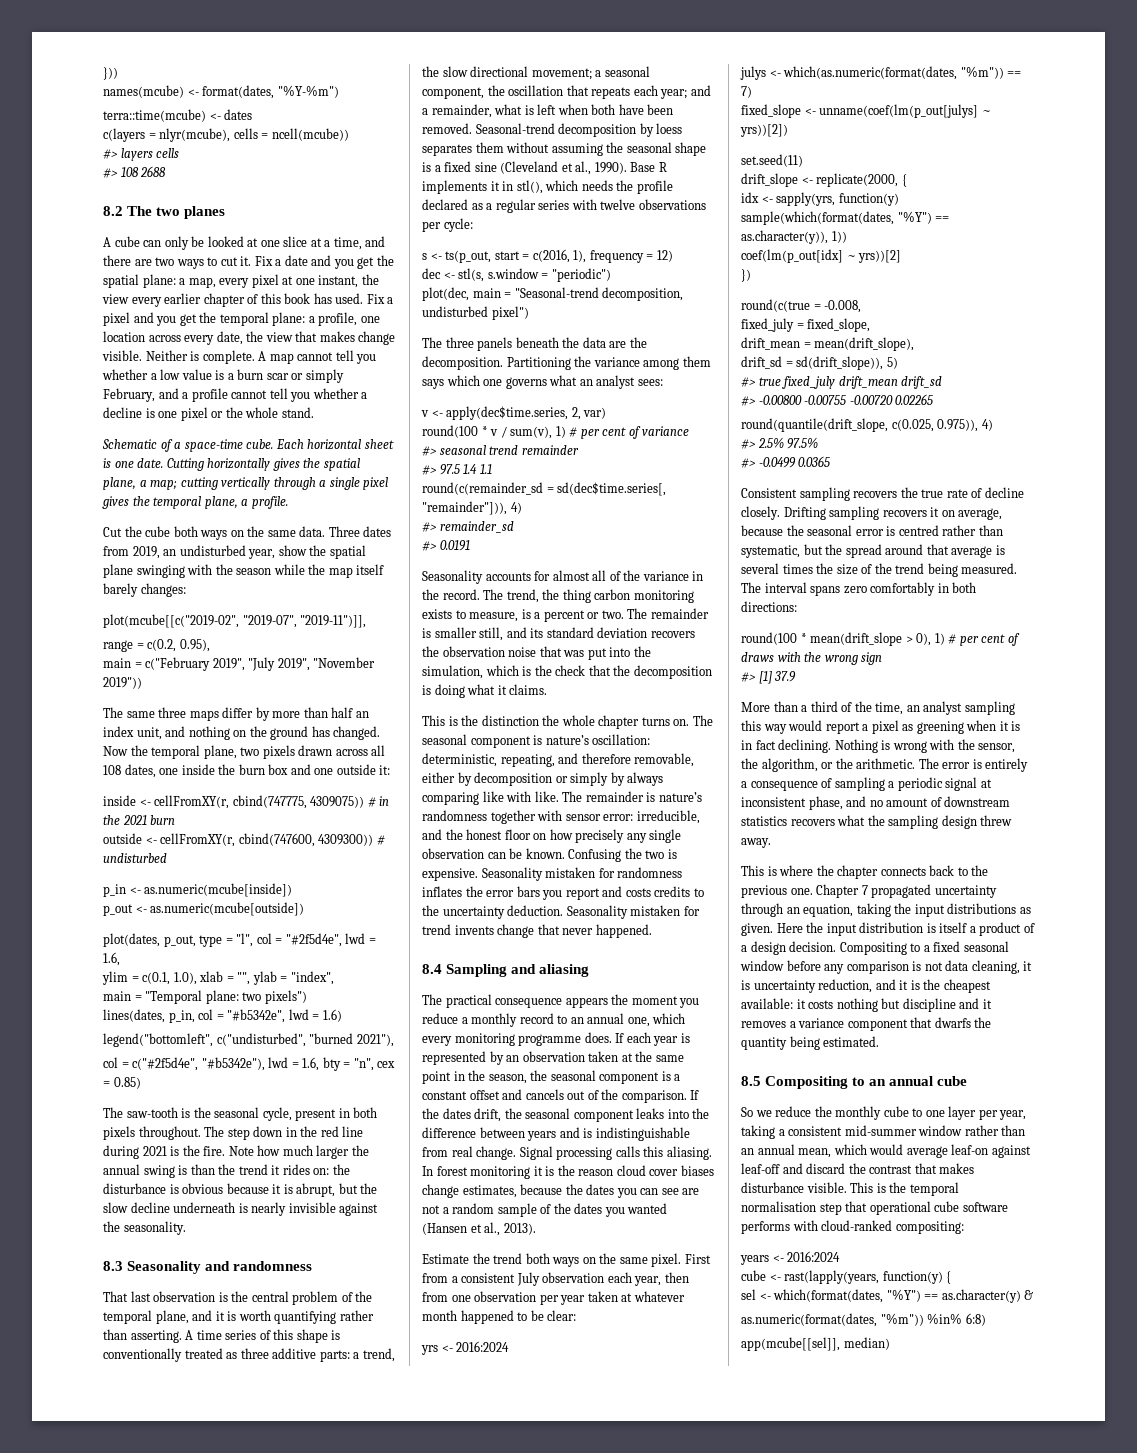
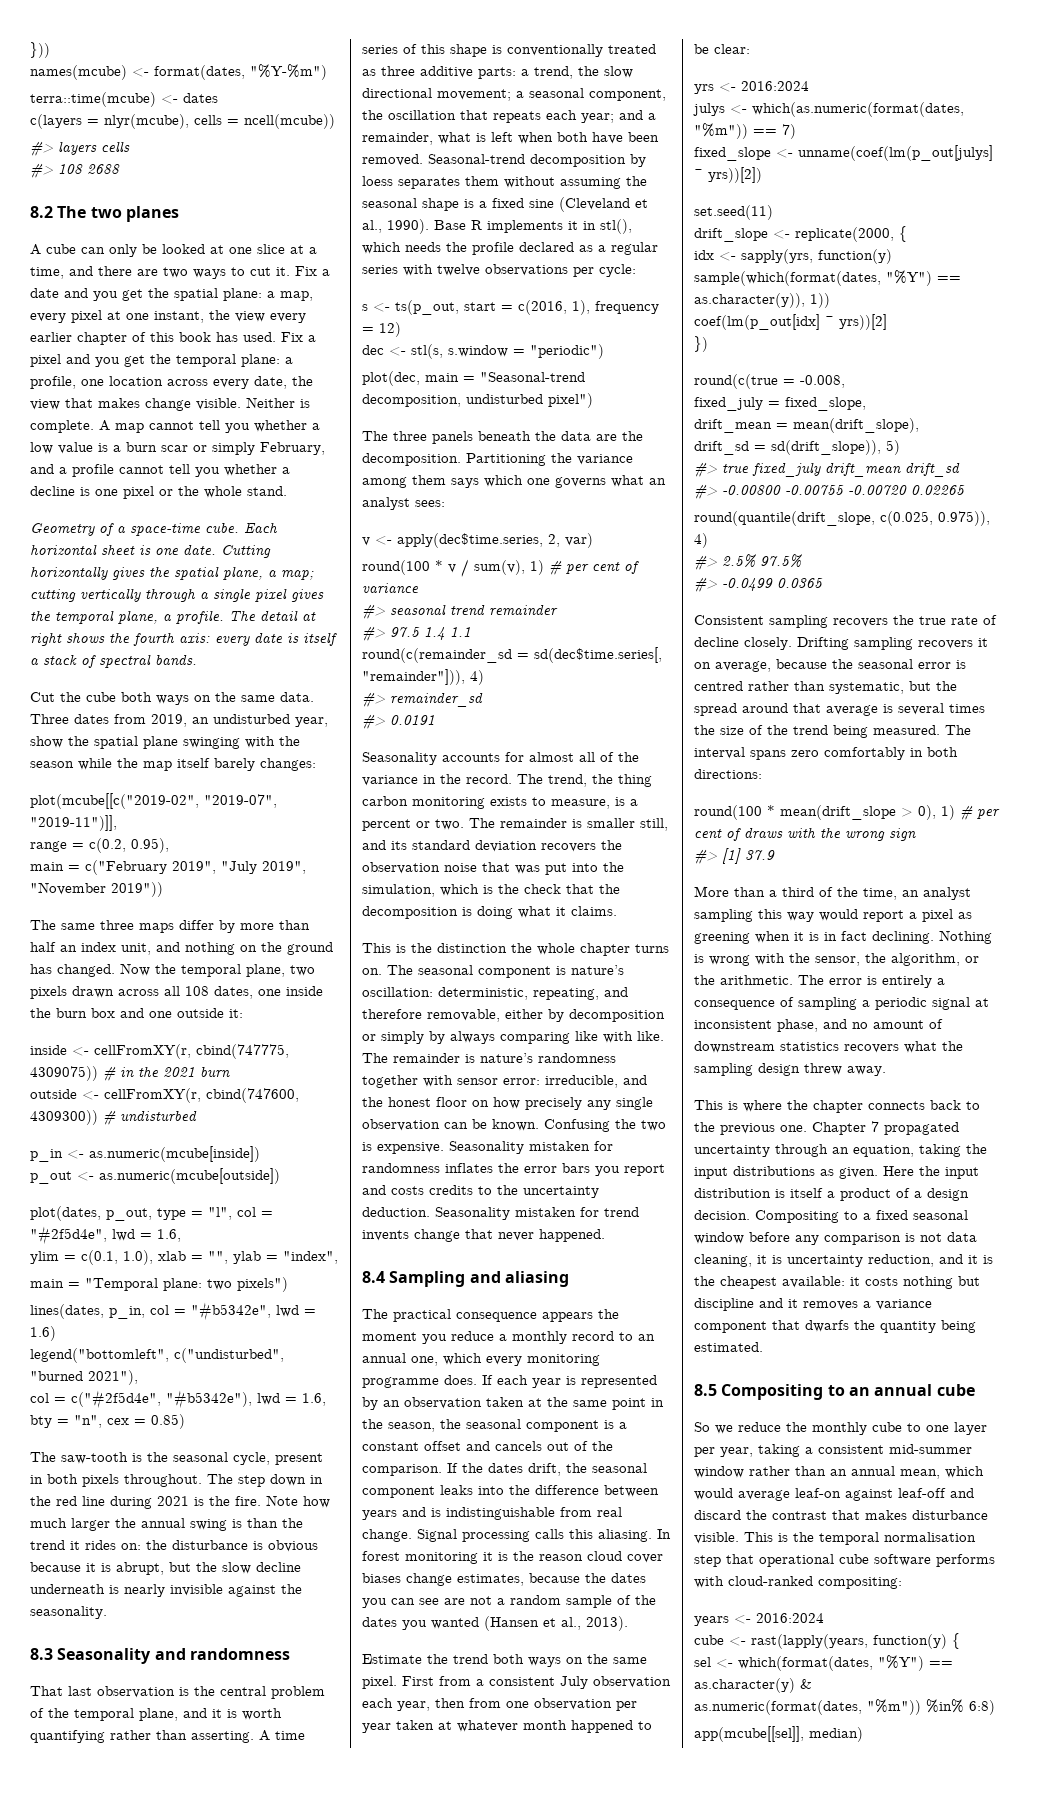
[102,439,157,449] Schematic -> [30,523,95,536] Geometry
(288, 502) none -> [229,610,316,621] [30,632,337,646] [30,654,197,668] The detail at right shows the fourth axis: every date is itself a stack of spectral bands.

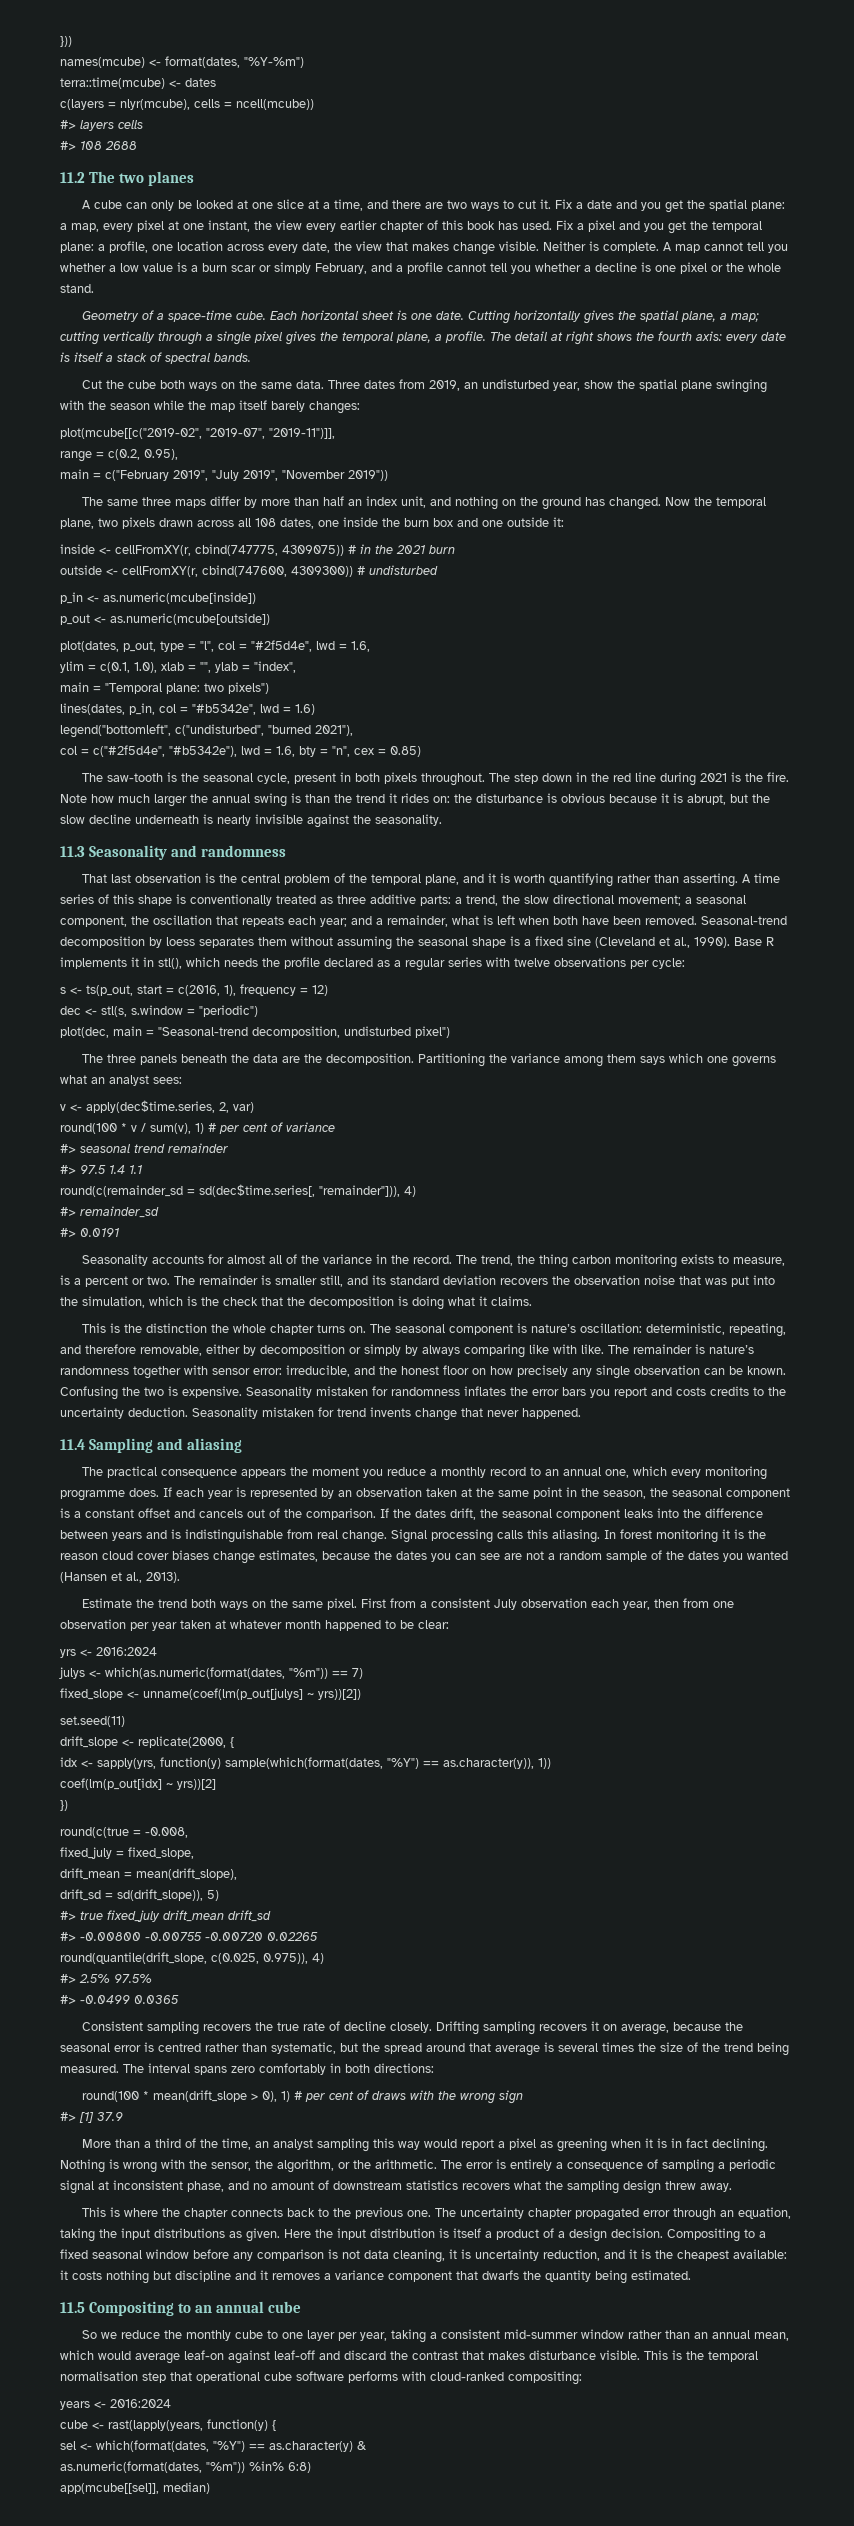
[30,206,53,218] 8.2 -> [60,172,85,183] 11.2
[30,1648,53,1660] 8.3 -> [60,846,85,857] 11.3
[362,1271,385,1283] 8.4 -> [60,1439,85,1450] 11.4
[812,1121,959,1135] [694,1145,770,1157] Chapter 7 propagated uncertainty -> [435,2207,671,2221] The uncertainty chapter propagated error
[694,1384,717,1396] 8.5 -> [60,2302,85,2313] 11.5

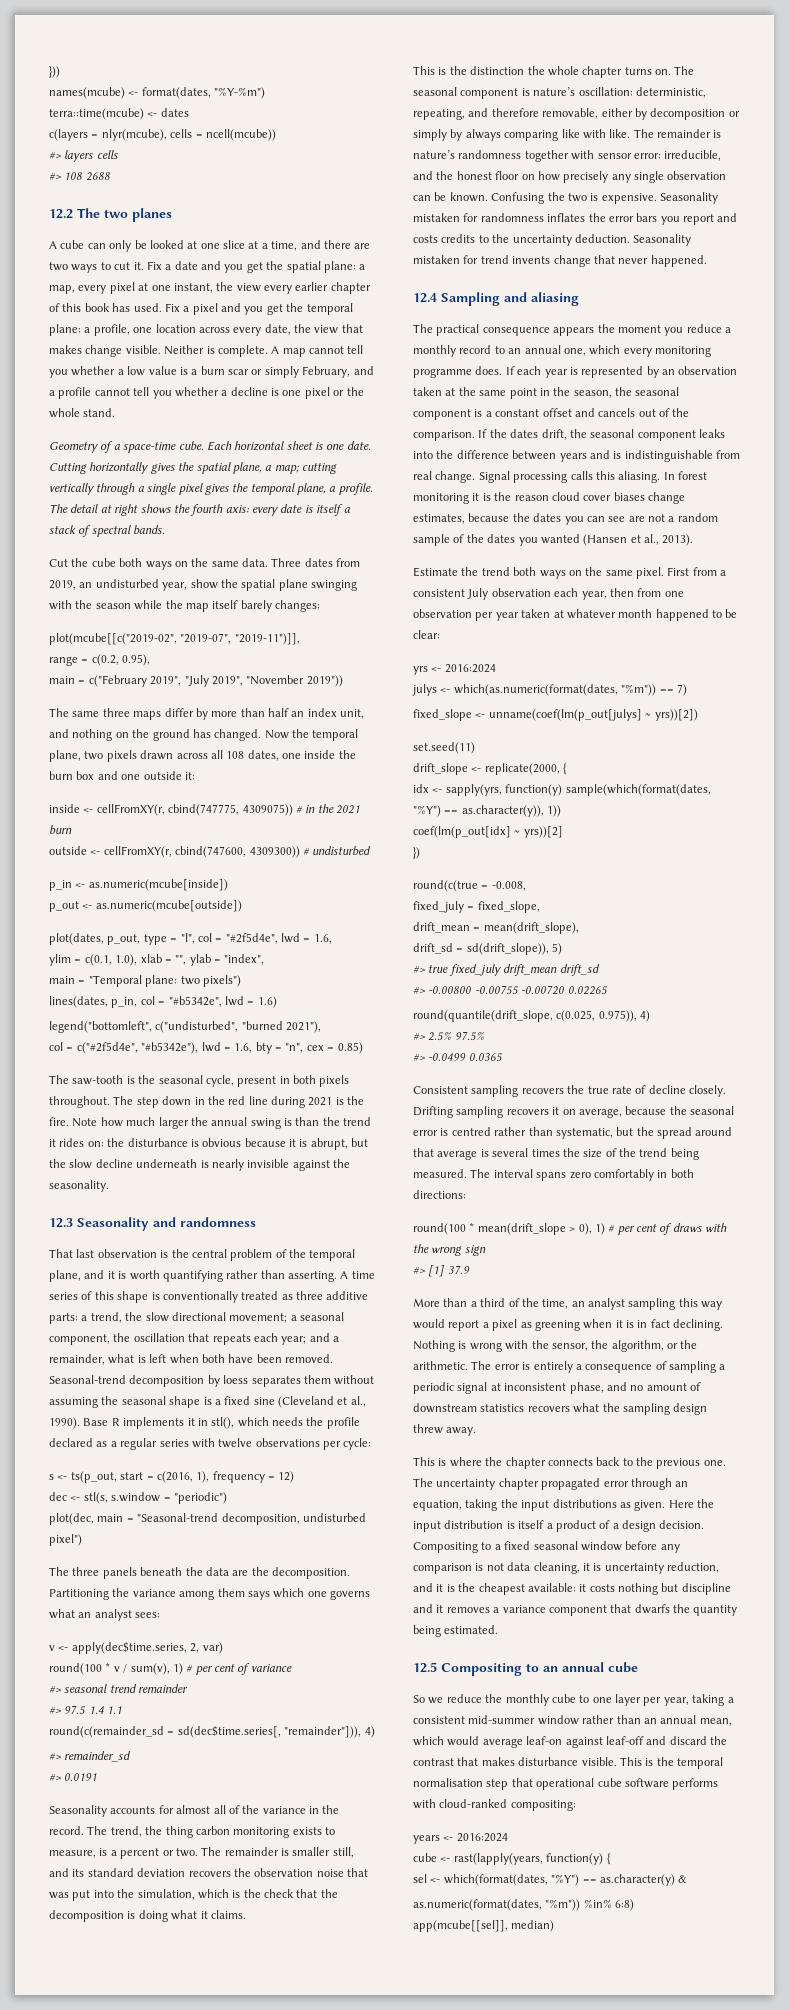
[60,172,85,183] 11.2 -> [49,209,73,219] 12.2
[60,846,85,857] 11.3 -> [49,1218,73,1228] 12.3
[60,1439,85,1450] 11.4 -> [413,293,437,303] 12.4
[60,2302,85,2313] 11.5 -> [413,1662,437,1673] 12.5

